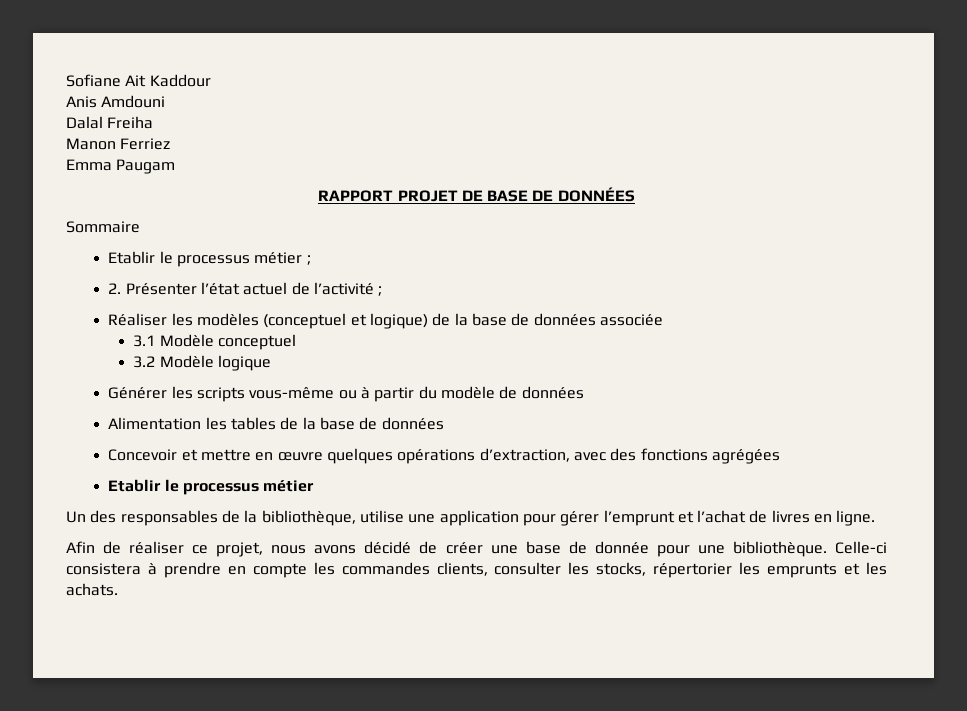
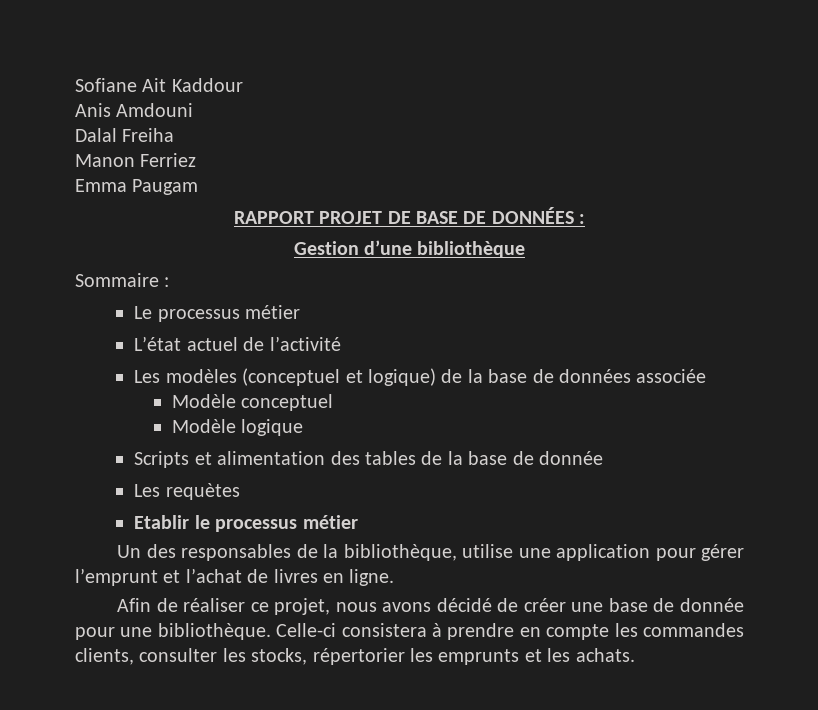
(635, 194) none -> [579,214,586,224] [293,240,526,258] : // Gestion d’une bibliothèque
[108,251,311,267] [108,282,241,295] // Etablir le processus métier ; // 2. Présenter l’état -> [164,277,170,287] [134,305,301,322] [134,336,182,351] : // Le processus métier // L’état
[378,286,383,296] [108,313,193,326] ; // Réaliser les -> [134,370,161,383] // Les
[133,335,156,347] 3.1 -> (707, 376) none
[133,356,156,368] 3.2 -> (334, 402) none
[108,386,584,402] [108,417,227,430] Générer les scripts vous-même ou à partir du modèle de données // Alimentation les -> [134,451,360,468] Scripts et alimentation des
[381,417,444,430] [108,448,780,464] données // Concevoir et mettre en œuvre quelques opérations d’extraction, avec des fonctions agrégées -> [539,451,604,465] [134,483,240,500] donnée // Les requètes

